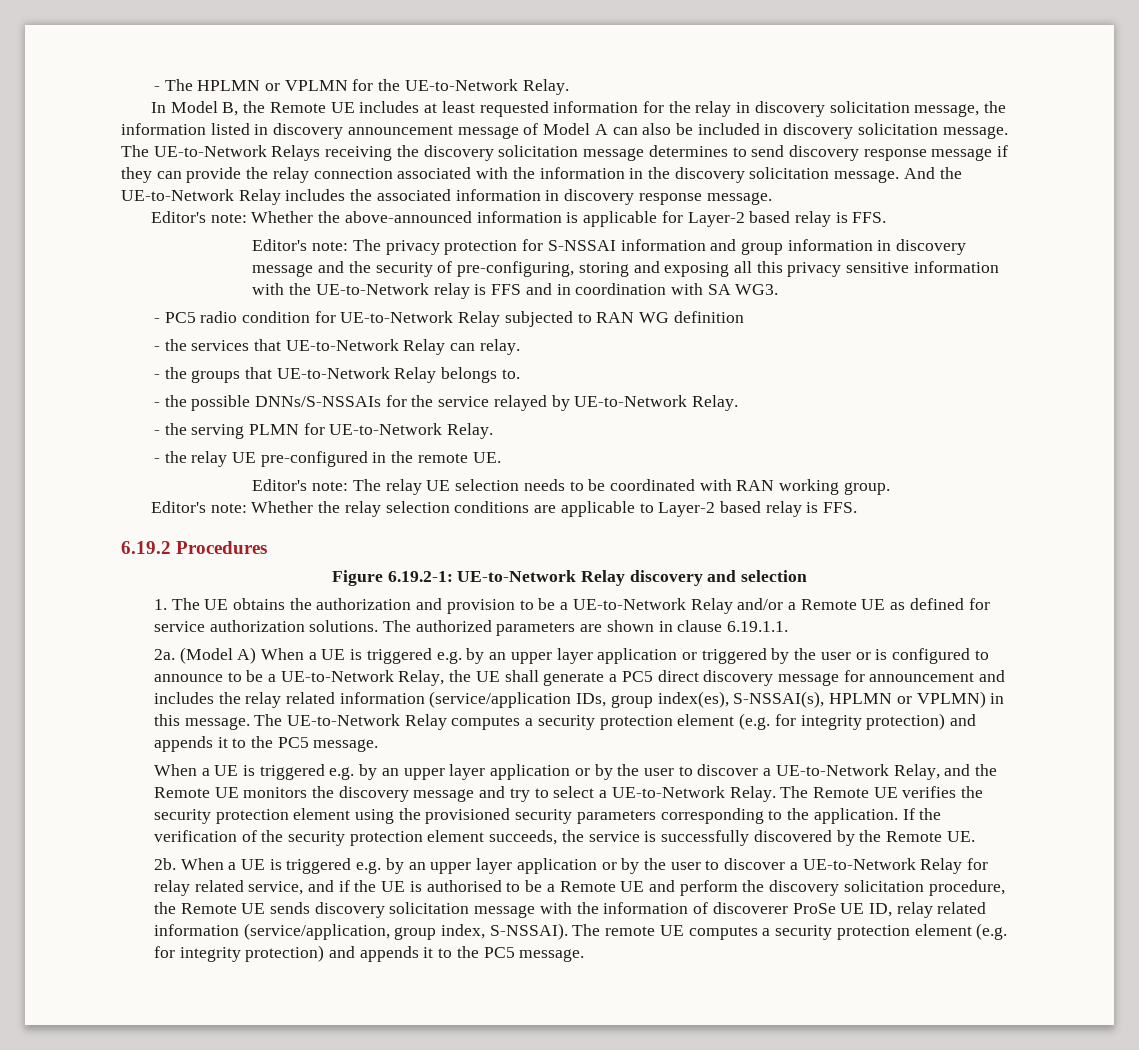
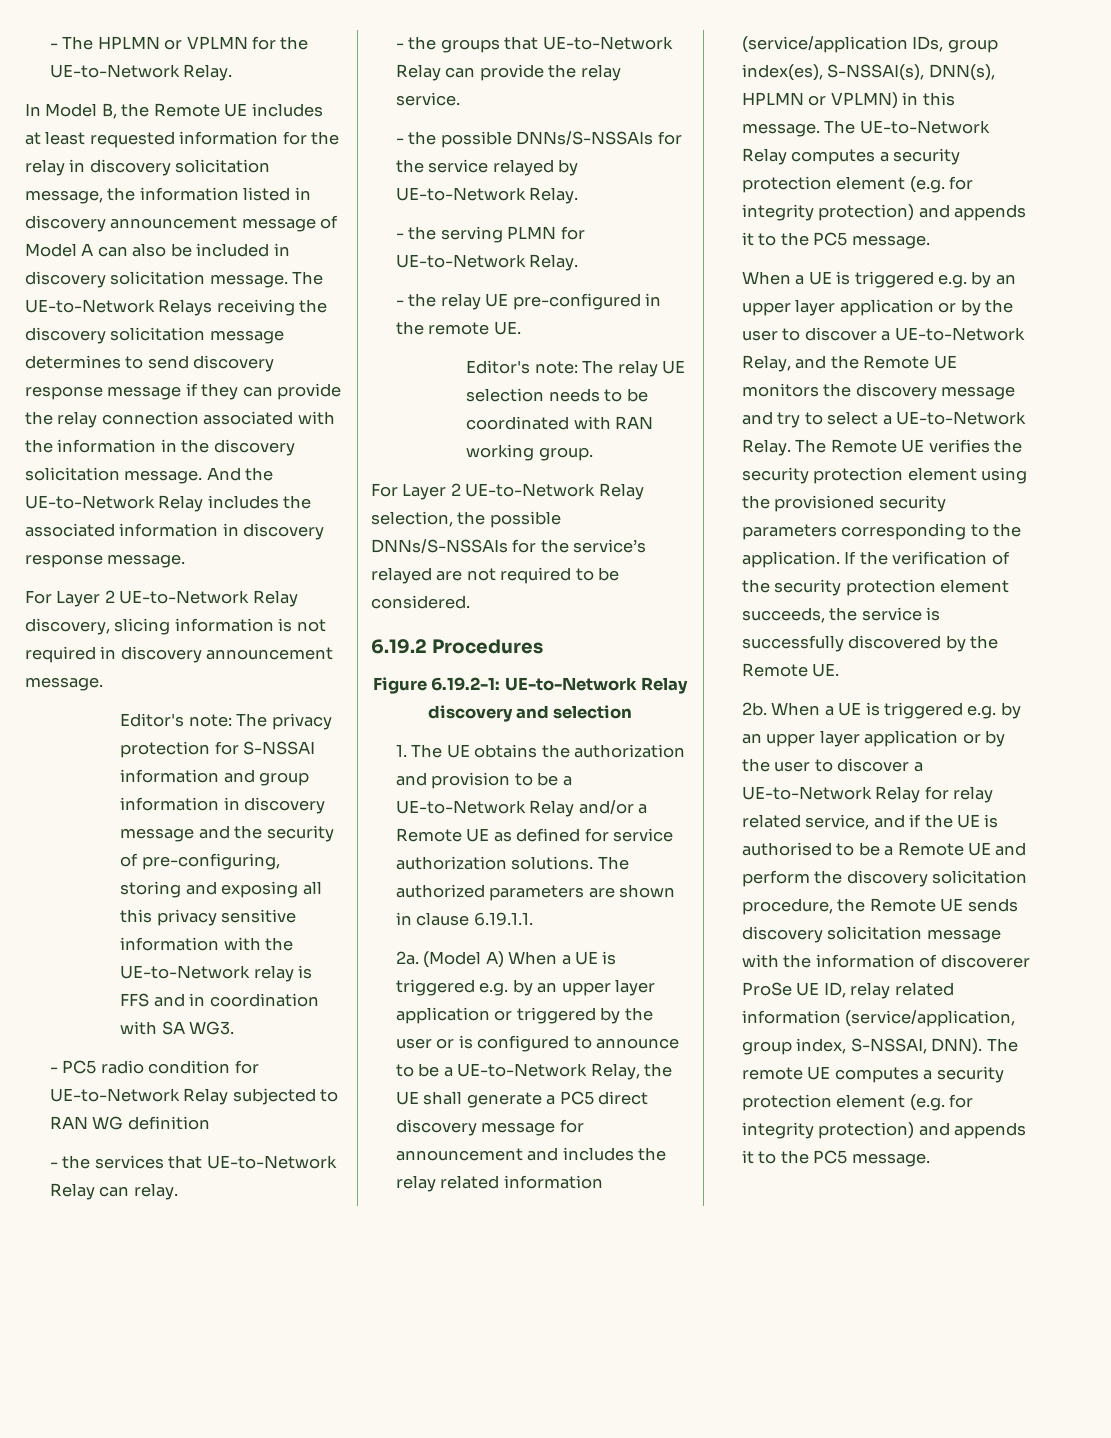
[150,211,887,227] Editor's note: Whether the above-announced information is applicable for Layer-2 based relay is FFS. -> [25,590,298,607] [25,618,326,635] [25,646,334,663] [25,677,103,691] For Layer 2 UE-to-Network Relay discovery, slicing information is not required in discovery announcement message.
[441,367,520,383] belongs to. -> [445,64,621,81] [395,92,460,106] can provide the relay service.
[150,501,858,517] Editor's note: Whether the relay selection conditions are applicable to Layer-2 based relay is FFS. -> [371,483,644,500] [371,511,561,528] [371,539,647,553] [371,567,620,584] [371,595,470,609] For Layer 2 UE-to-Network Relay selection, the possible DNNs/S-NSSAIs for the service’s relayed are not required to be considered.
(825, 699) none -> [928,64,995,81] DNN(s),
[489,923,568,940] S-NSSAI). -> [850,1038,983,1055] S-NSSAI, DNN).

